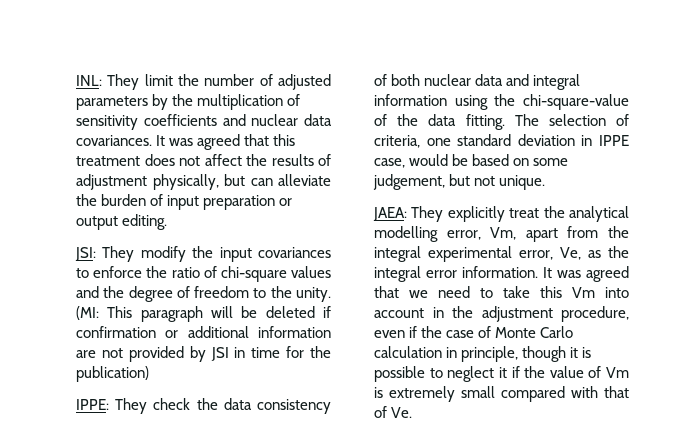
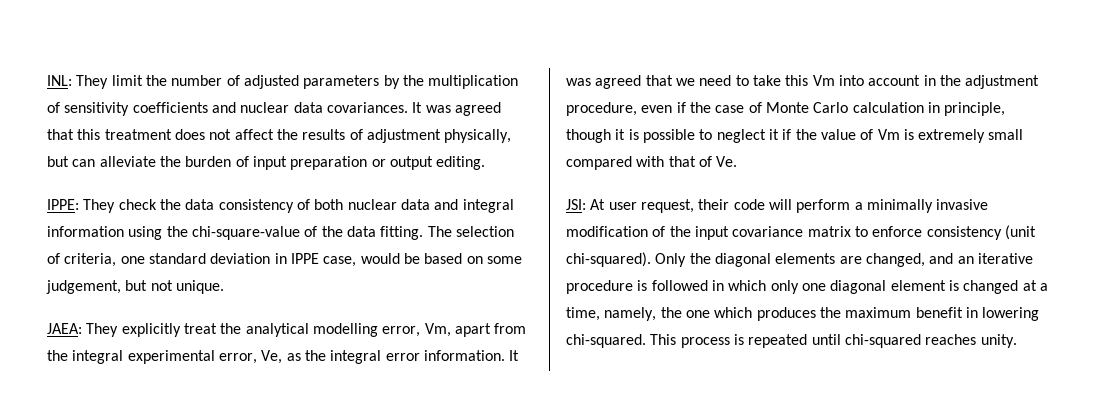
[75,246,331,262] [76,266,331,282] [76,286,331,302] [76,306,331,322] [76,326,331,338] [76,346,331,362] [76,366,149,382] // JSI: They modify the input covariances to enforce the ratio of chi-square values and the degree of freedom to the unity. (MI: This paragraph will be deleted if confirmation or additional information are not provided by JSI in time for the publication) -> (486, 163) none
(413, 412) none -> [566,199,989,213] [566,225,1036,240] [566,252,1033,267] [566,280,1048,294] [566,307,1040,321] [566,334,1017,348] // JSI: At user request, their code will perform a minimally invasive modification of the input covariance matrix to enforce consistency (unit chi-squared). Only the diagonal elements are changed, and an iterative procedure is followed in which only one diagonal element is changed at a time, namely, the one which produces the maximum benefit in lowering chi-squared. This process is repeated until chi-squared reaches unity.

